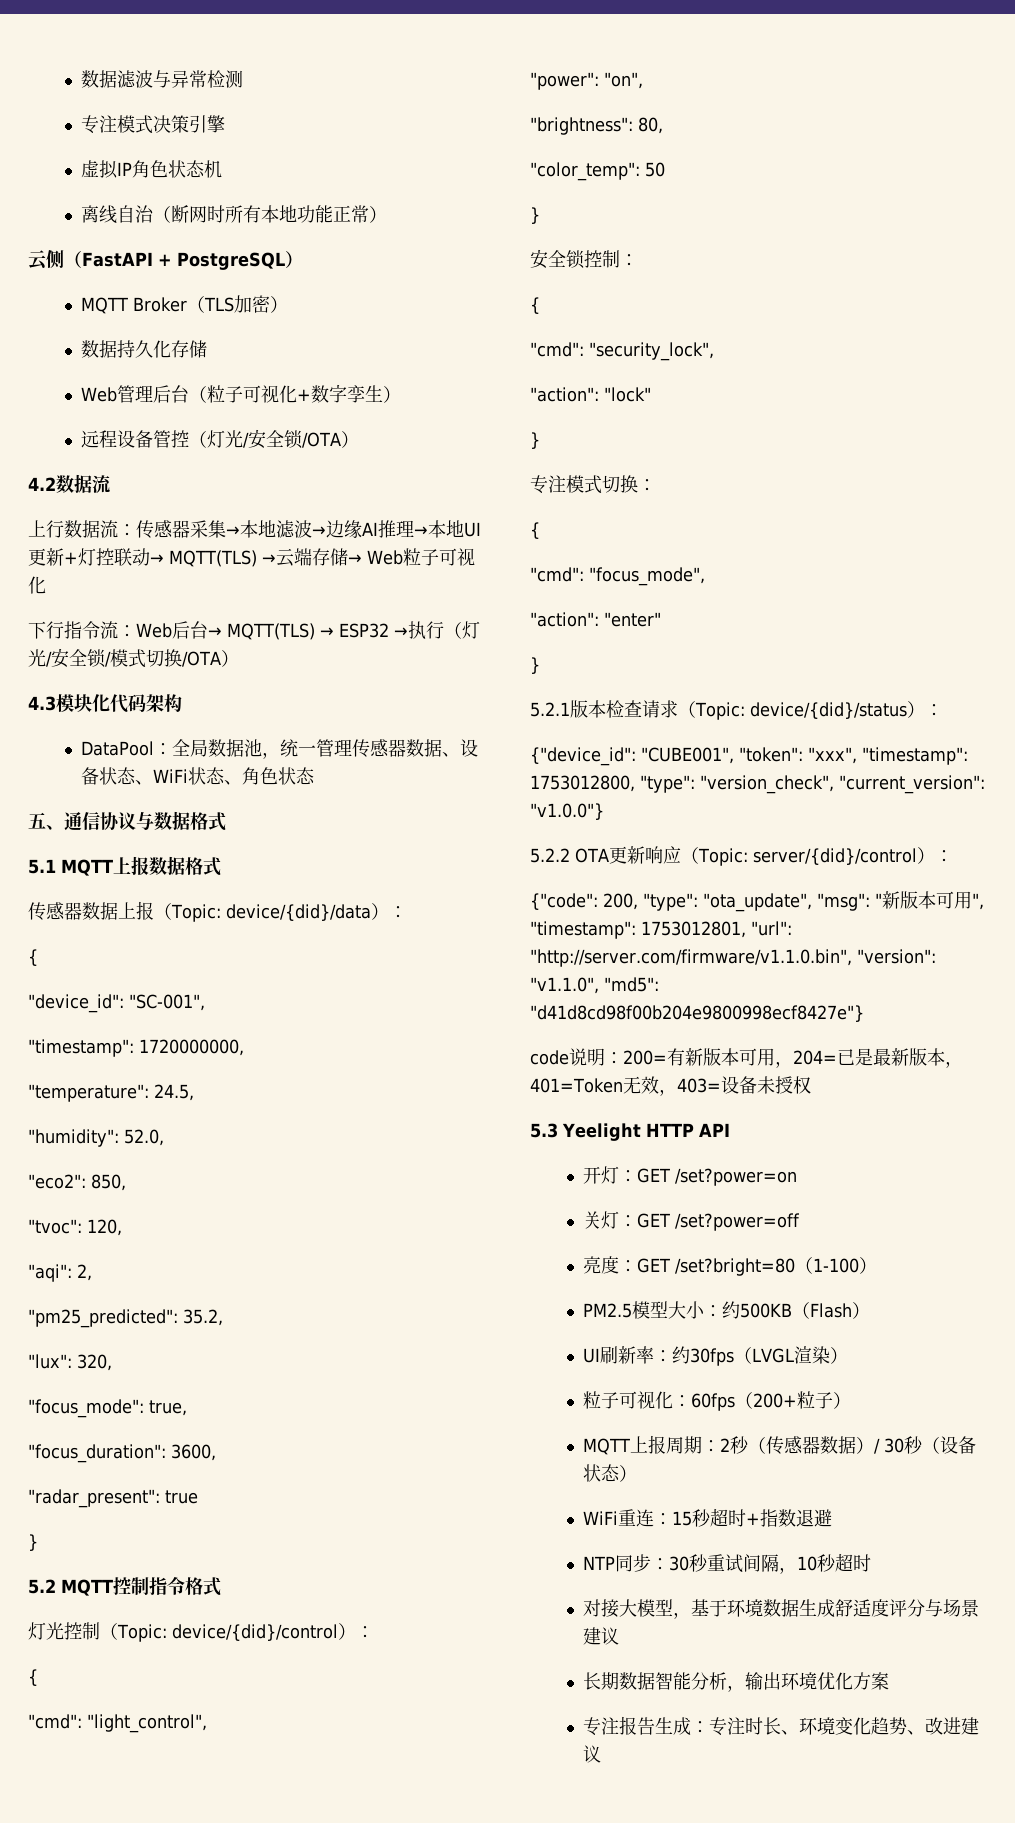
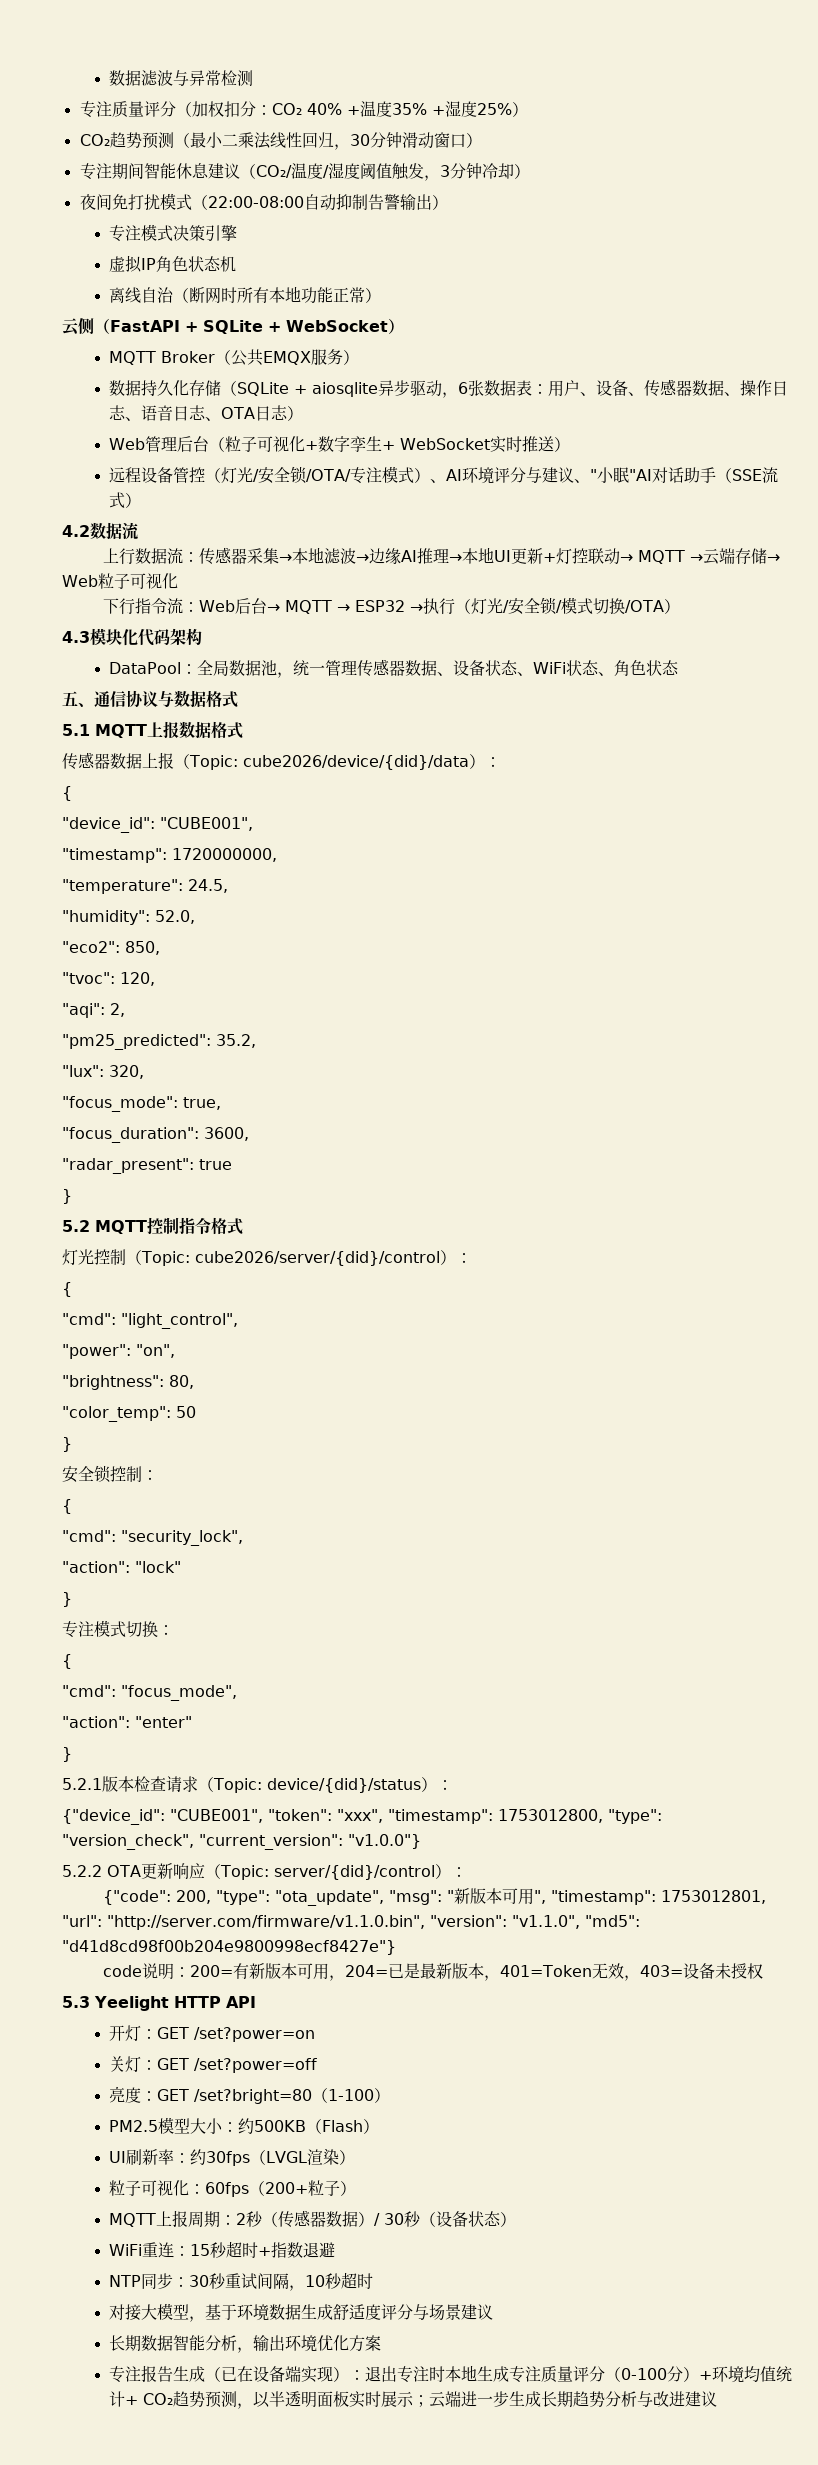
(243, 79) none -> [79,101,528,118] [79,132,482,150] [79,163,530,181] [79,193,448,211] // 专注质量评分（加权扣分：CO₂ 40% +温度35% +湿度25%） // CO₂趋势预测（最小二乘法线性回归，30分钟滑动窗口） // 专注期间智能休息建议（CO₂/温度/湿度阈值触发，3分钟冷却） // 夜间免打扰模式（22:00-08:00自动抑制告警输出）
[176,252,285,270] PostgreSQL -> [202,320,388,334] SQLite + WebSocket
[203,295,270,313] TLS加密 -> [231,349,344,366] 公共EMQX服务
(207, 349) none -> [221,379,789,398] [109,405,304,421] （SQLite + aiosqlite异步驱动，6张数据表：用户、设备、传感器数据、操作日志、语音日志、OTA日志）
(383, 393) none -> [382,436,555,453] + WebSocket实时推送
[301,432,341,448] /OTA -> [306,466,779,484] [109,492,126,508] /OTA/专注模式）、AI环境评分与建议、"小眠"AI对话助手（SSE流式
[169,550,257,567] MQTT(TLS) -> [638,550,686,564] MQTT
[226,623,315,640] MQTT(TLS) -> [285,600,333,614] MQTT
[225,904,371,921] device/{did}/data -> [242,755,469,770] cube2026/device/{did}/data
[129,994,205,1011] "SC-001", -> [160,817,253,831] "CUBE001",
[171,1624,338,1641] device/{did}/control -> [194,1251,440,1266] cube2026/server/{did}/control
[690,1717,925,1736] ：专注时长、环境变化趋势、 -> [205,2365,793,2383] [109,2391,654,2409] （已在设备端实现）：退出专注时本地生成专注质量评分（0-100分）+环境均值统计+ CO₂趋势预测，以半透明面板实时展示；云端进一步生成长期趋势分析与

